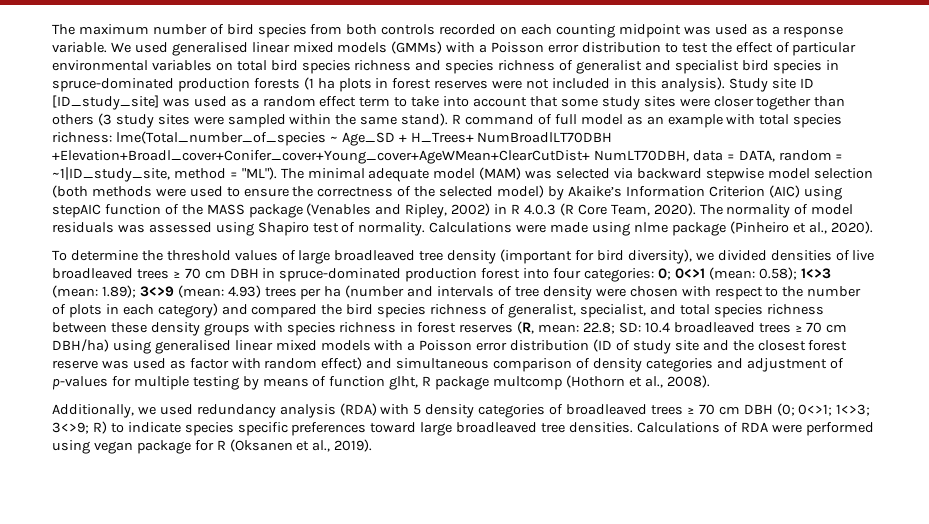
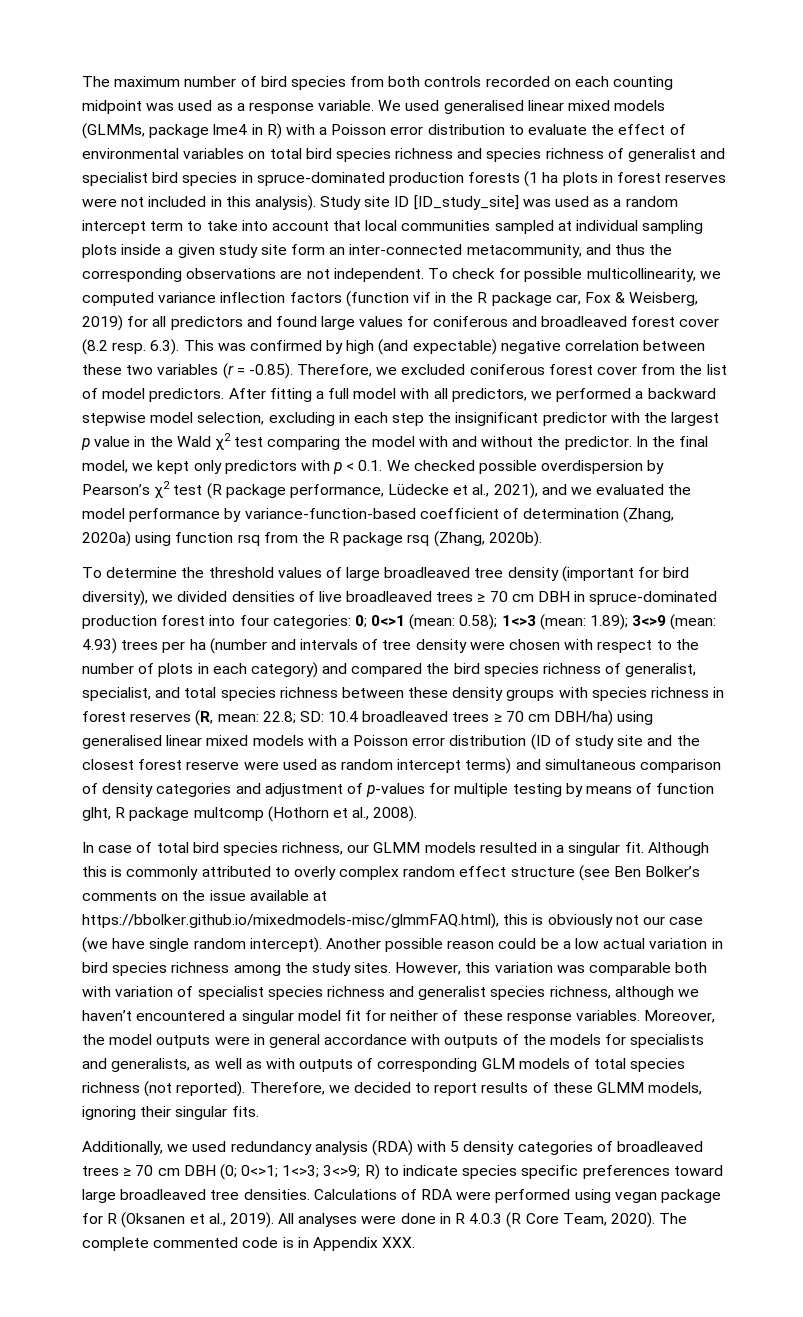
[391,41,443,54] (GMMs) -> [82,123,282,139] (GLMMs, package lme4 in R)
[681,43,708,53] test -> [528,124,588,135] evaluate
[792,42,857,56] particular -> (686, 129) none
[319,96,357,107] effect -> [82,220,146,234] intercept
[560,96,846,110] [52,113,843,128] [52,131,613,146] [52,150,844,164] [52,167,873,182] [52,185,842,200] [52,203,854,218] [52,221,873,236] some study sites were closer together than others (3 study sites were sampled within the same stand). R command of full model as an example with total species richness: lme(Total_number_of_species ~ Age_SD + H_Trees+ NumBroadlLT70DBH +Elevation+Broadl_cover+Conifer_cover+Young_cover+AgeWMean+ClearCutDist+ NumLT70DBH, data = DATA, random = ~1|ID_study_site, method = "ML"). The minimal adequate model (MAM) was selected via backward stepwise model selection (both methods were used to ensure the correctness of the selected model) by Akaike’s Information Criterion (AIC) using stepAIC function of the MASS package (Venables and Ripley, 2002) in R 4.0.3 (R Core Team, 2020). The normality of model residuals was assessed using Shapiro test of normality. Calculations were made using nlme package (Pinheiro et al., 2020). -> [365,220,704,234] [82,244,673,258] [82,268,721,282] [82,291,699,307] [82,315,720,331] [82,339,706,355] [82,363,727,379] [82,388,716,402] [82,412,720,426] [81,433,709,450] [82,460,665,474] [82,481,692,499] [82,507,675,523] [82,531,542,547] local communities sampled at individual sampling plots inside a given study site form an inter-connected metacommunity, and thus the corresponding observations are not independent. To check for possible multicollinearity, we computed variance inflection factors (function vif in the R package car, Fox & Weisberg, 2019) for all predictors and found large values for coniferous and broadleaved forest cover (8.2 resp. 6.3). This was confirmed by high (and expectable) negative correlation between these two variables (r = -0.85). Therefore, we excluded coniferous forest cover from the list of model predictors. After fitting a full model with all predictors, we performed a backward stepwise model selection, excluding in each step the insignificant predictor with the largest p value in the Wald χ2 test comparing the model with and without the predictor. In the final model, we kept only predictors with p < 0.1. We checked possible overdispersion by Pearson’s χ2 test (R package performance, Lüdecke et al., 2021), and we evaluated the model performance by variance-function-based coefficient of determination (Zhang, 2020a) using function rsq from the R package rsq (Zhang, 2020b).
[101,357,363,370] was used as factor with random effect) -> [243,758,512,774] were used as random intercept terms)
(710, 381) none -> [82,842,709,856] [82,865,701,881] [82,890,327,901] [82,913,704,929] [82,937,723,953] [82,962,708,976] [82,986,700,1000] [82,1010,716,1024] [82,1034,705,1048] [82,1058,686,1072] [82,1081,703,1097] [82,1106,259,1120] // In case of total bird species richness, our GLMM models resulted in a singular fit. Although this is commonly attributed to overly complex random effect structure (see Ben Bolker’s comments on the issue available at https://bbolker.github.io/mixedmodels-misc/glmmFAQ.html), this is obviously not our case (we have single random intercept). Another possible reason could be a low actual variation in bird species richness among the study sites. However, this variation was comparable both with variation of specialist species richness and generalist species richness, although we haven’t encountered a singular model fit for neither of these response variables. Moreover, the model outputs were in general accordance with outputs of the models for specialists and generalists, as well as with outputs of corresponding GLM models of total species richness (not reported). Therefore, we decided to report results of these GLMM models, ignoring their singular fits.
(373, 445) none -> [278,1212,688,1228] [82,1237,416,1251] All analyses were done in R 4.0.3 (R Core Team, 2020). The complete commented code is in Appendix XXX.

